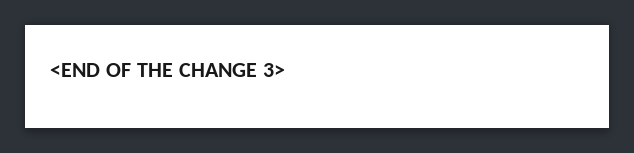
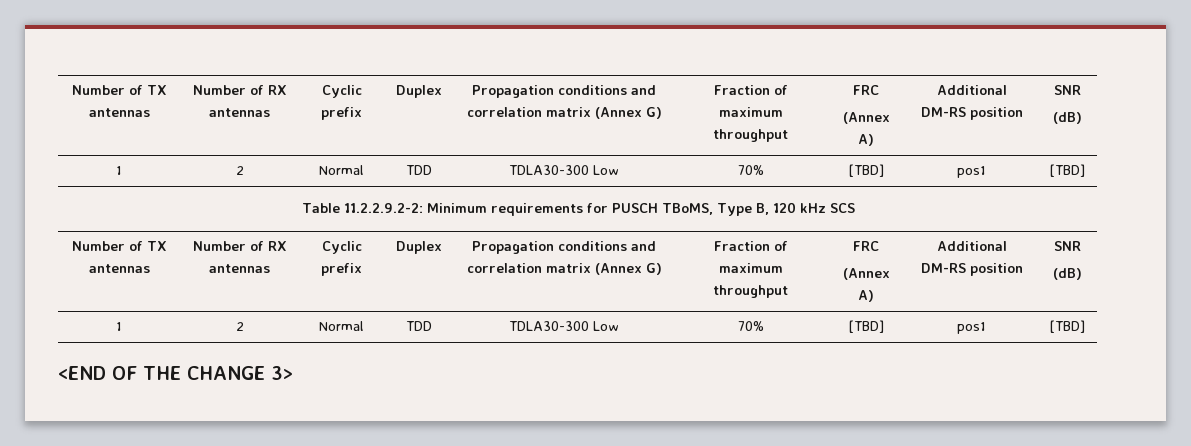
(50, 70) none -> [71,85,167,95] [88,108,150,117] [192,85,287,95] [209,108,270,117] [321,85,362,98] [321,107,362,120] [395,85,442,98] [472,85,656,98] [466,107,662,119] [713,85,788,95] [718,107,783,117] [713,129,788,142] [853,85,879,95] [842,112,890,124] [858,134,874,146] [936,85,1007,95] [920,107,1023,120] [1053,85,1081,95] [1052,112,1082,124] [116,166,122,175] [235,166,244,175] [319,165,364,175] [405,165,432,175] [509,165,619,175] [737,165,764,175] [848,164,884,177] [957,166,986,178] [1049,164,1085,177] [301,202,855,216] [71,241,167,251] [88,264,150,273] [192,241,287,251] [209,264,270,273] [321,241,362,254] [321,263,362,276] [395,241,442,254] [472,241,656,254] [466,263,662,275] [713,241,788,251] [718,263,783,273] [713,285,788,298] [853,241,879,251] [842,268,890,280] [858,290,874,302] [936,241,1007,251] [920,263,1023,276] [1053,241,1081,251] [1052,268,1082,280] [116,322,122,331] [235,322,244,331] [319,321,364,331] [405,321,432,331] [509,321,619,331] [737,321,764,331] [848,320,884,333] [957,322,986,334] [1049,320,1085,333] Number of TX antennas | Number of RX antennas | Cyclic prefix | Duplex | Propagation conditions and correlation matrix (Annex G) | Fraction of maximum throughput | FRC // (Annex A) | Additional DM-RS position | SNR // (dB) // 1 | 2 | Normal | TDD | TDLA30-300 Low | 70% | [TBD] | pos1 | [TBD] // Table 11.2.2.9.2-2: Minimum requirements for PUSCH TBoMS, Type B, 120 kHz SCS // Number of TX antennas | Number of RX antennas | Cyclic prefix | Duplex | Propagation conditions and correlation matrix (Annex G) | Fraction of maximum throughput | FRC // (Annex A) | Additional DM-RS position | SNR // (dB) // 1 | 2 | Normal | TDD | TDLA30-300 Low | 70% | [TBD] | pos1 | [TBD] //

